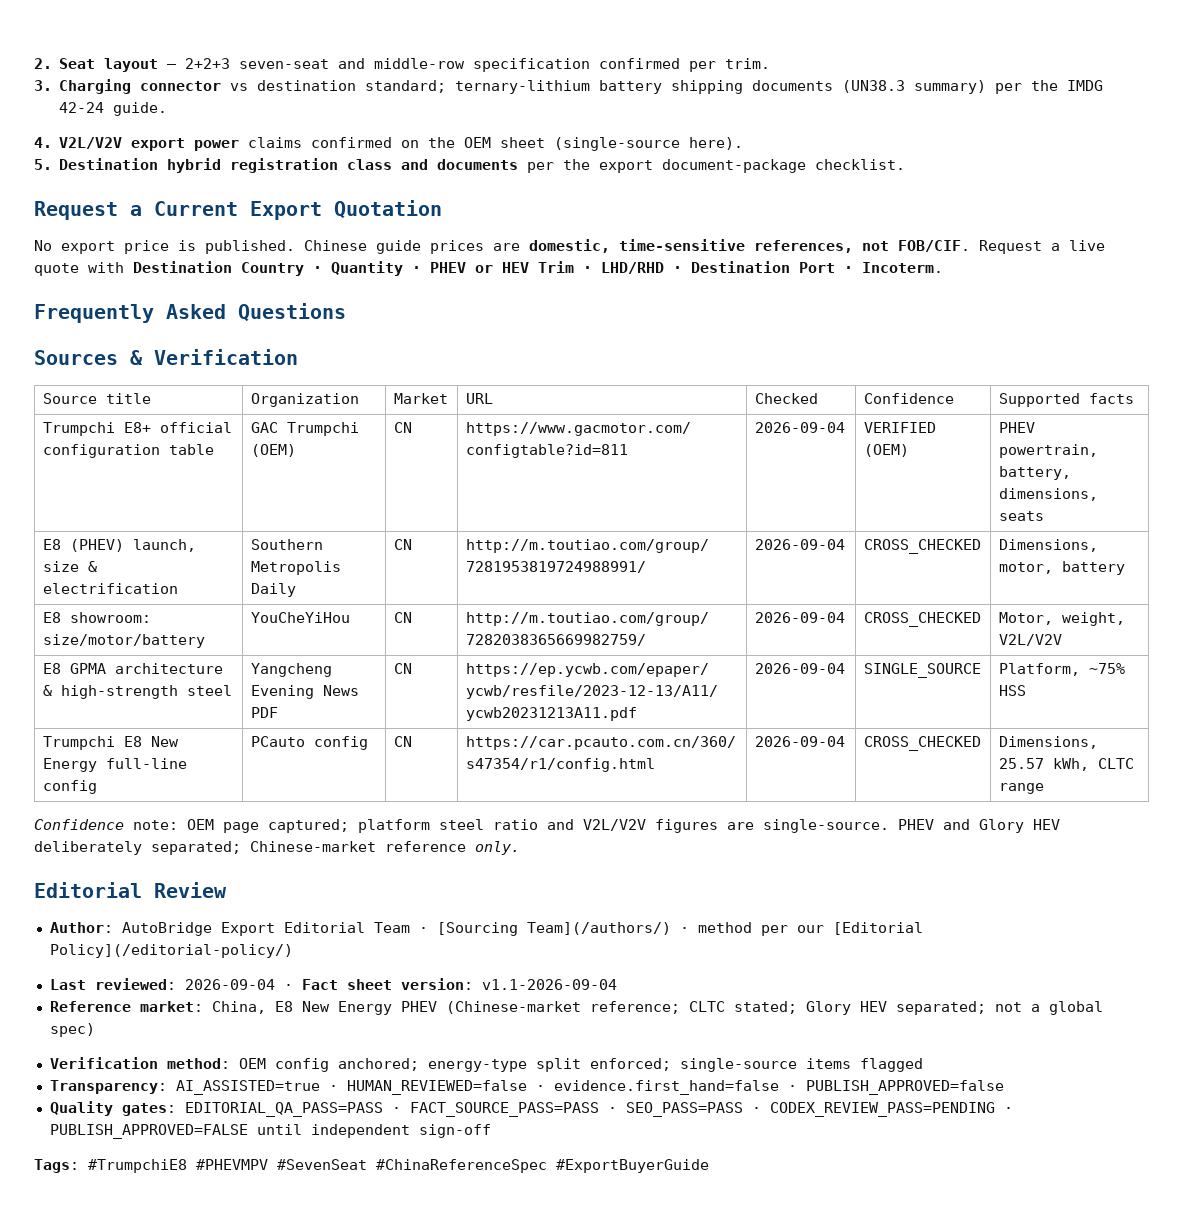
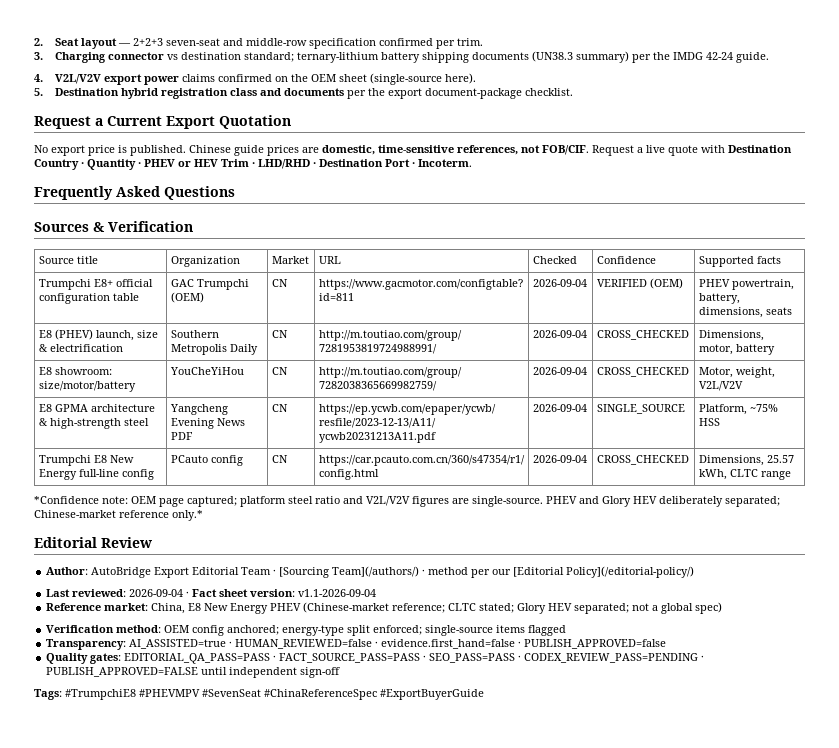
[34,819,124,830] Confidence -> [34,496,99,504] *Confidence
[475,841,520,855] only. -> [172,510,203,521] only.*

